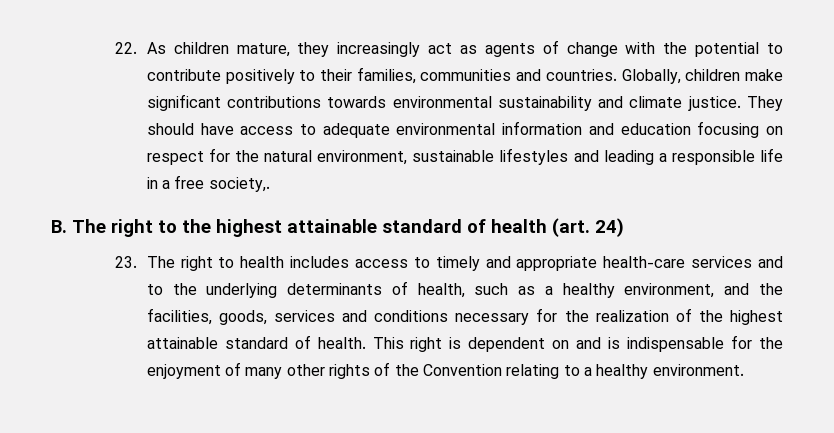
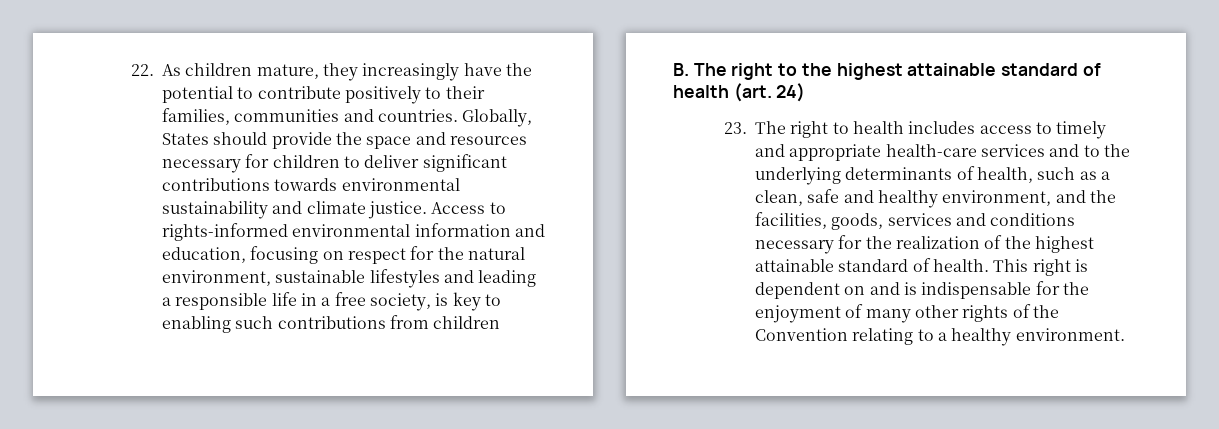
[428,40,656,57] act as agents of change with -> [463,63,502,76] have
[685,69,784,81] children make -> [162,132,527,149] [162,154,420,173] States should provide the space and resources necessary for children to deliver
[747,96,784,111] [146,123,390,138] They should have access to adequate -> [431,202,506,214] [162,223,289,241] Access to rights-informed
[620,123,691,135] education -> [162,247,247,263] education,
[208,177,270,192] society,. -> [369,292,501,311] [162,315,501,333] society, is key to enabling such contributions from children
(553, 290) none -> [755,189,874,206] clean, safe and

